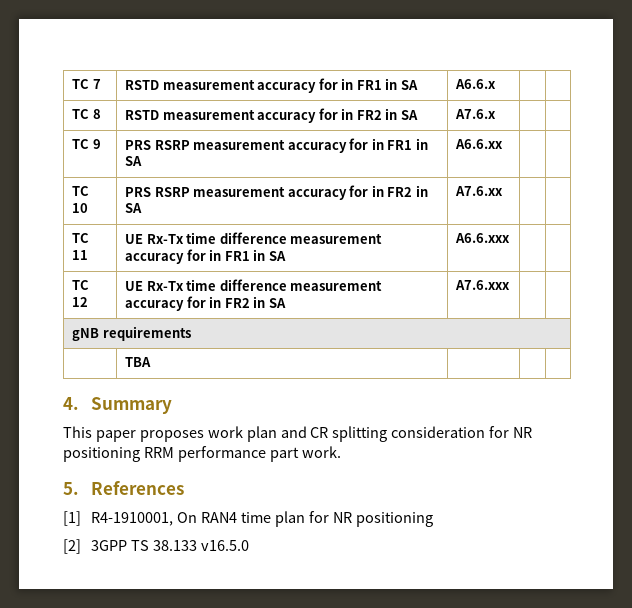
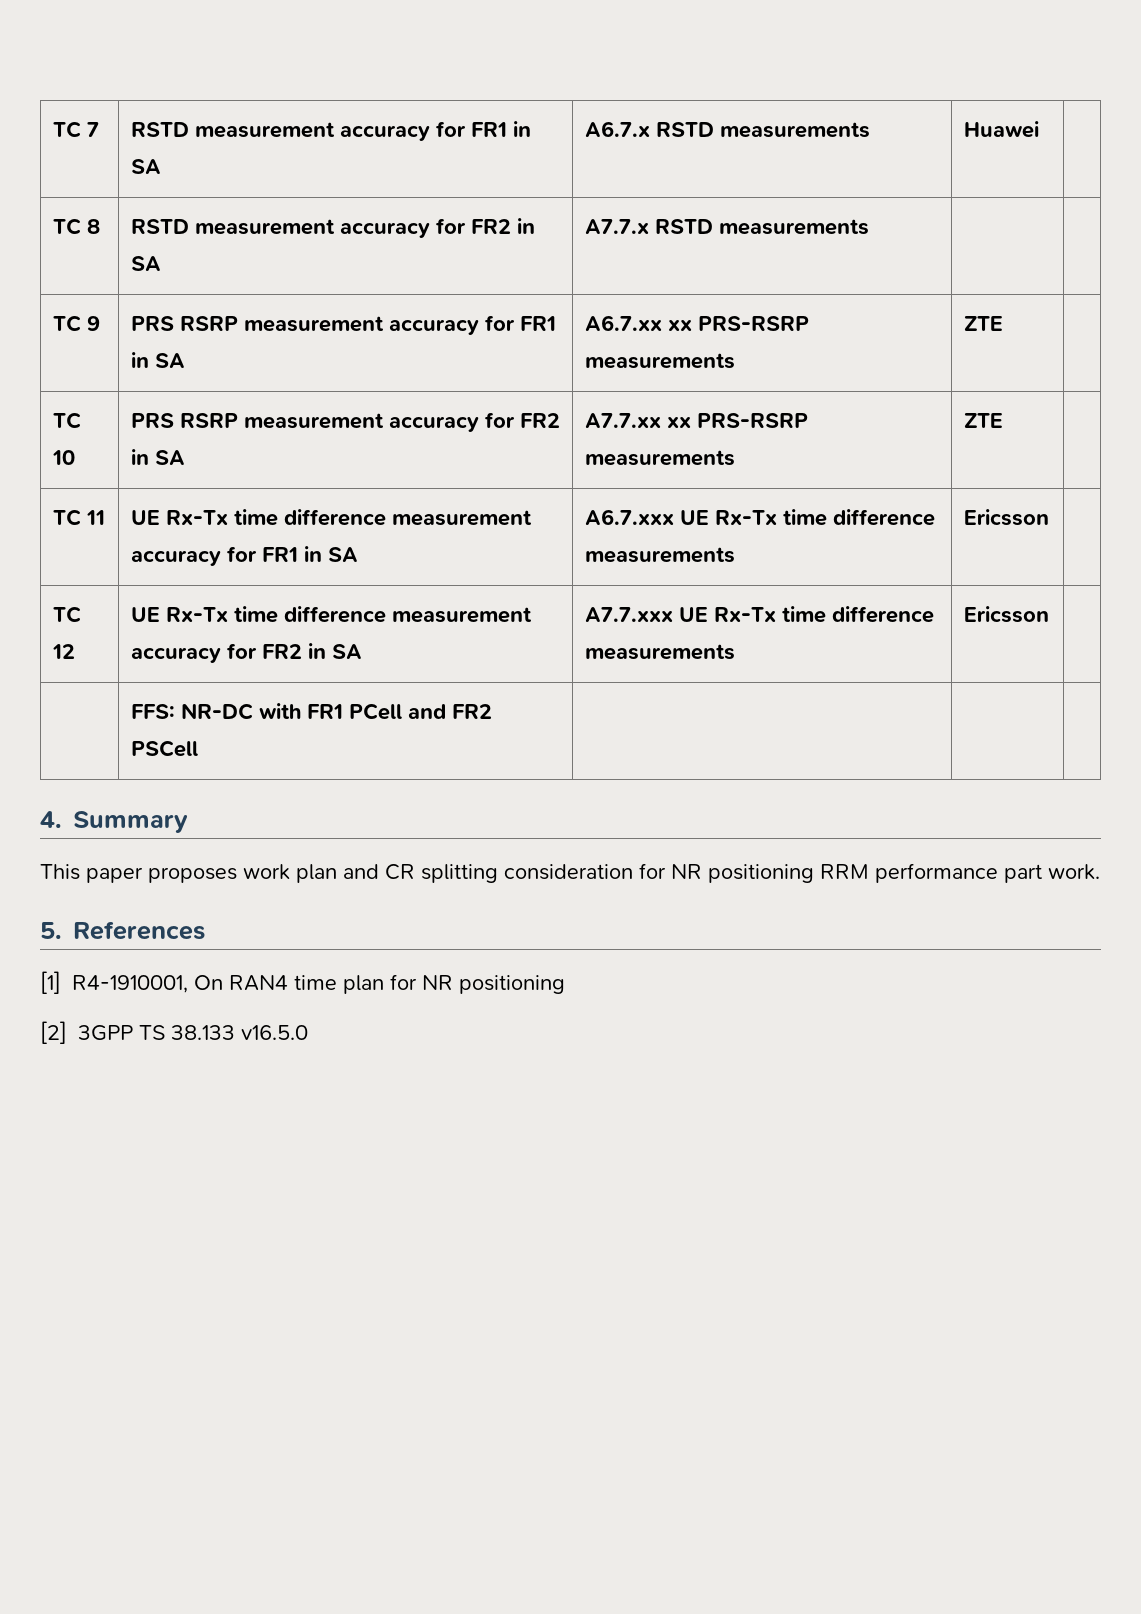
[341,78,418,90] [455,79,497,89] in FR1 in SA | A6.6.x | -> [470,121,531,137] [130,159,161,174] [584,121,870,138] [963,121,1039,138] FR1 in SA | A6.7.x RSTD measurements | Huawei
[341,108,418,120] [455,109,497,119] in FR2 in SA | A7.6.x -> [470,218,535,234] [130,256,161,271] [584,219,869,235] FR2 in SA | A7.7.x RSTD measurements
[371,138,428,150] [125,156,143,166] [455,139,504,149] in FR1 in SA | A6.6.xx | -> [519,316,556,331] [130,352,185,368] [584,315,809,331] [584,353,735,369] [963,316,1003,331] FR1 in SA | A6.7.xx xx PRS-RSRP measurements | ZTE
[371,185,428,197] [125,203,143,213] [455,186,504,196] in FR2 in SA | A7.6.xx | -> [519,413,560,428] [130,449,185,465] [584,413,808,428] [584,450,735,466] [963,413,1003,428] FR2 in SA | A7.7.xx xx PRS-RSRP measurements | ZTE
[209,249,286,261] [455,233,511,243] in FR1 in SA | A6.6.xxx | -> [261,546,358,562] [584,509,935,526] [584,547,735,563] [963,509,1049,526] FR1 in SA | A6.7.xxx UE Rx-Tx time difference measurements | Ericsson
[209,296,286,308] [455,280,511,290] [72,326,191,341] [125,357,152,367] in FR2 in SA | A7.6.xxx | | // gNB requirements // | TBA -> [261,643,362,659] [584,606,934,623] [584,644,735,660] [963,606,1049,623] [130,703,492,720] [130,740,198,757] FR2 in SA | A7.7.xxx UE Rx-Tx time difference measurements | Ericsson | // | FFS: NR-DC with FR1 PCell and FR2 PSCell

